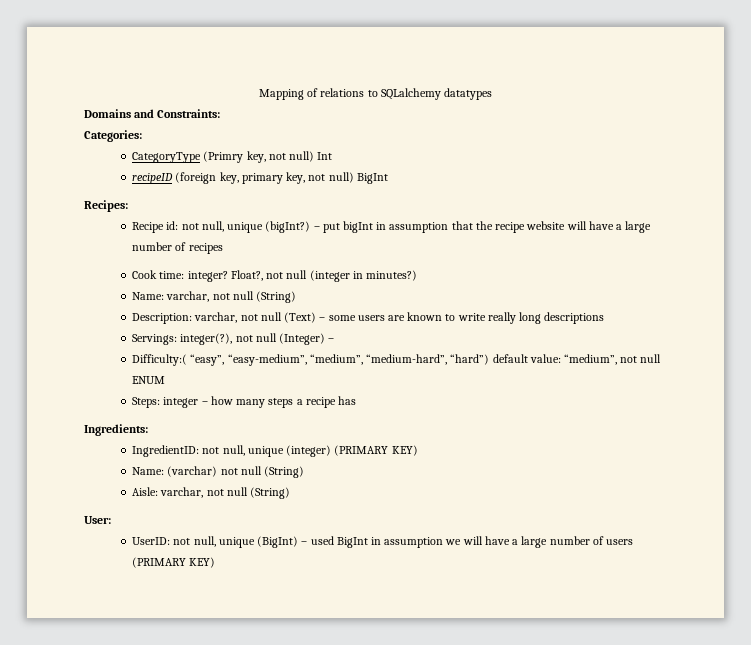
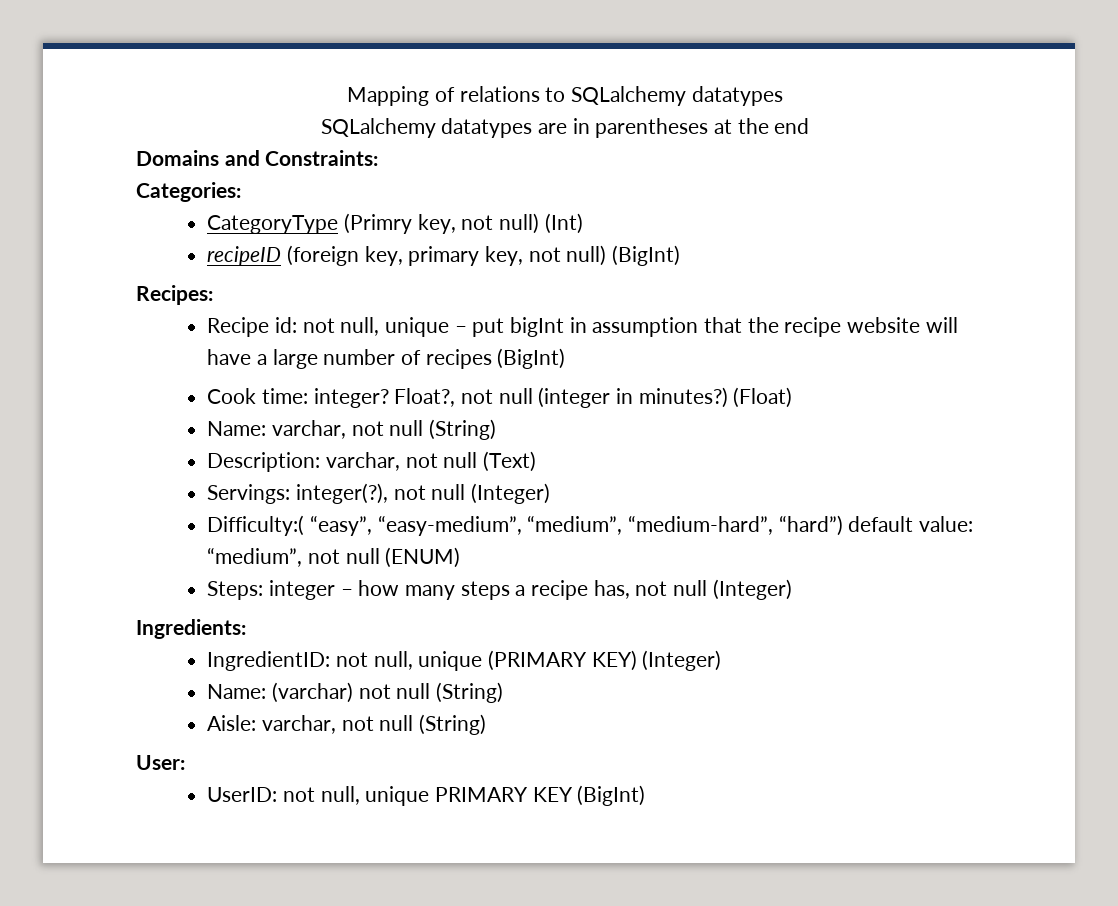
(493, 94) none -> [320,118,810,138] // SQLalchemy datatypes are in parentheses at the end
[317,152,333,160] Int -> [544,213,583,234] (Int)
[356,173,388,184] BigInt -> [611,245,680,266] (BigInt)
[265,221,311,233] (bigInt?) -> (449, 327) none
(223, 248) none -> [497,348,566,369] (BigInt)
(418, 275) none -> [733,387,793,408] (Float)
[319,312,605,324] – some users are known to write really long descriptions -> (536, 461) none
[328,338,335,342] – -> (550, 493) none
[132,376,166,384] ENUM -> [385,547,461,568] (ENUM)
[338,396,357,405] has -> [593,579,792,600] has, not null (Integer)
[286,445,418,457] (integer) (PRIMARY KEY) -> [487,650,722,671] (PRIMARY KEY) (Integer)
[257,536,634,548] [132,557,216,568] (BigInt) – used BigInt in assumption we will have a large number of users (PRIMARY KEY) -> [434,785,646,806] PRIMARY KEY (BigInt)

